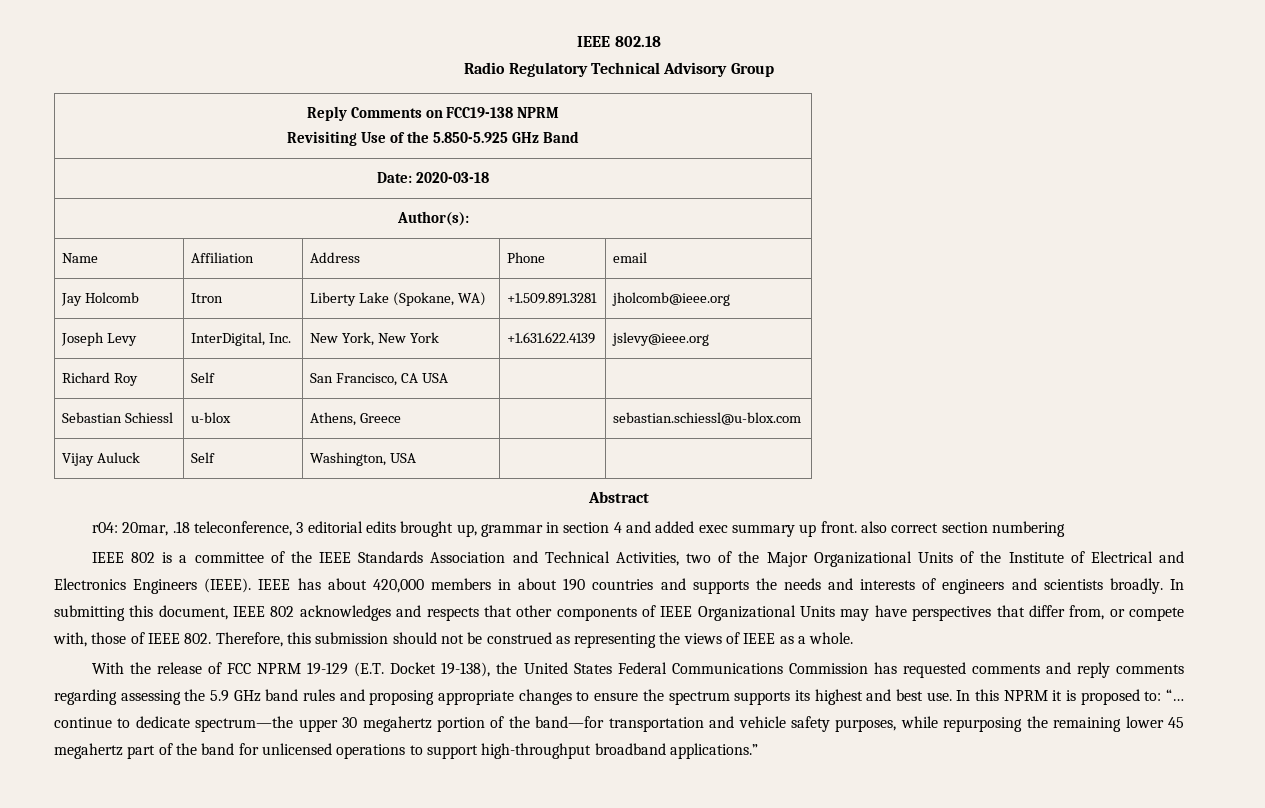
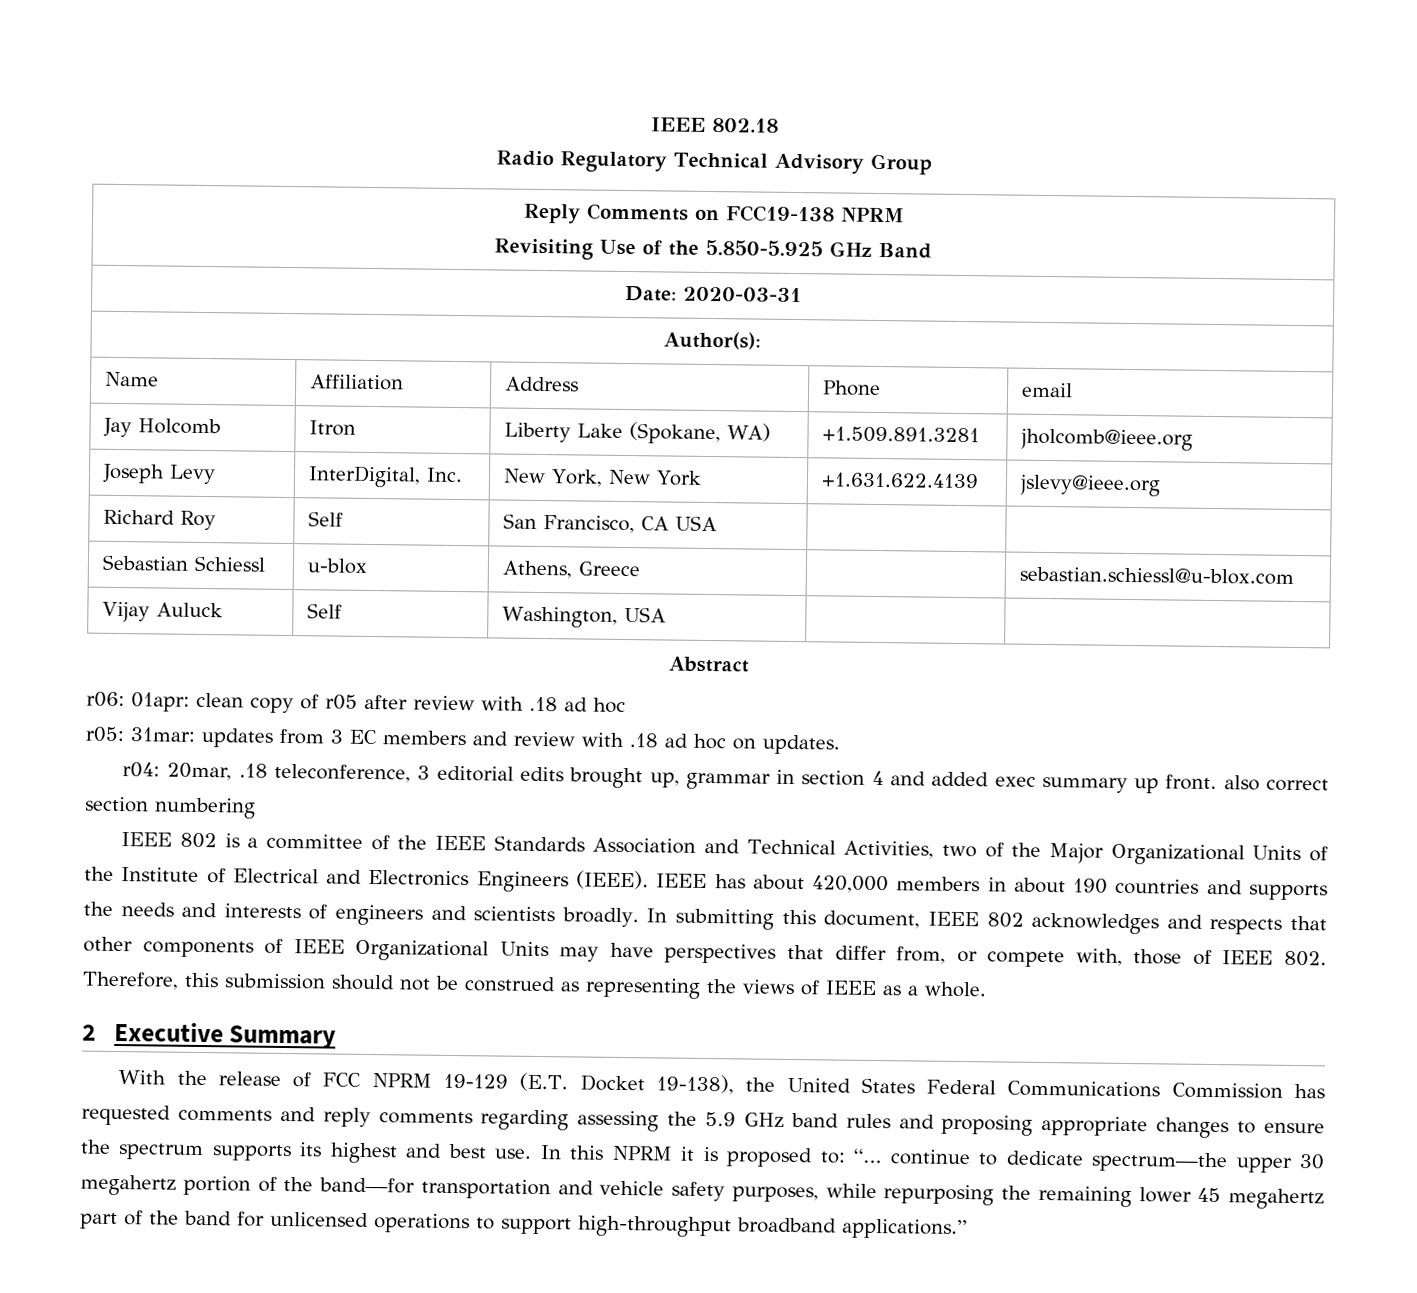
[415,172,489,183] 2020-03-18 -> [682,286,802,303] 2020-03-31
(649, 497) none -> [86,691,626,714] [85,726,840,755] // r06: 01apr: clean copy of r05 after review with .18 ad hoc // r05: 31mar: updates from 3 EC members and review with .18 ad hoc on updates.
(854, 638) none -> [82,1021,337,1049] // 2 Executive Summary

